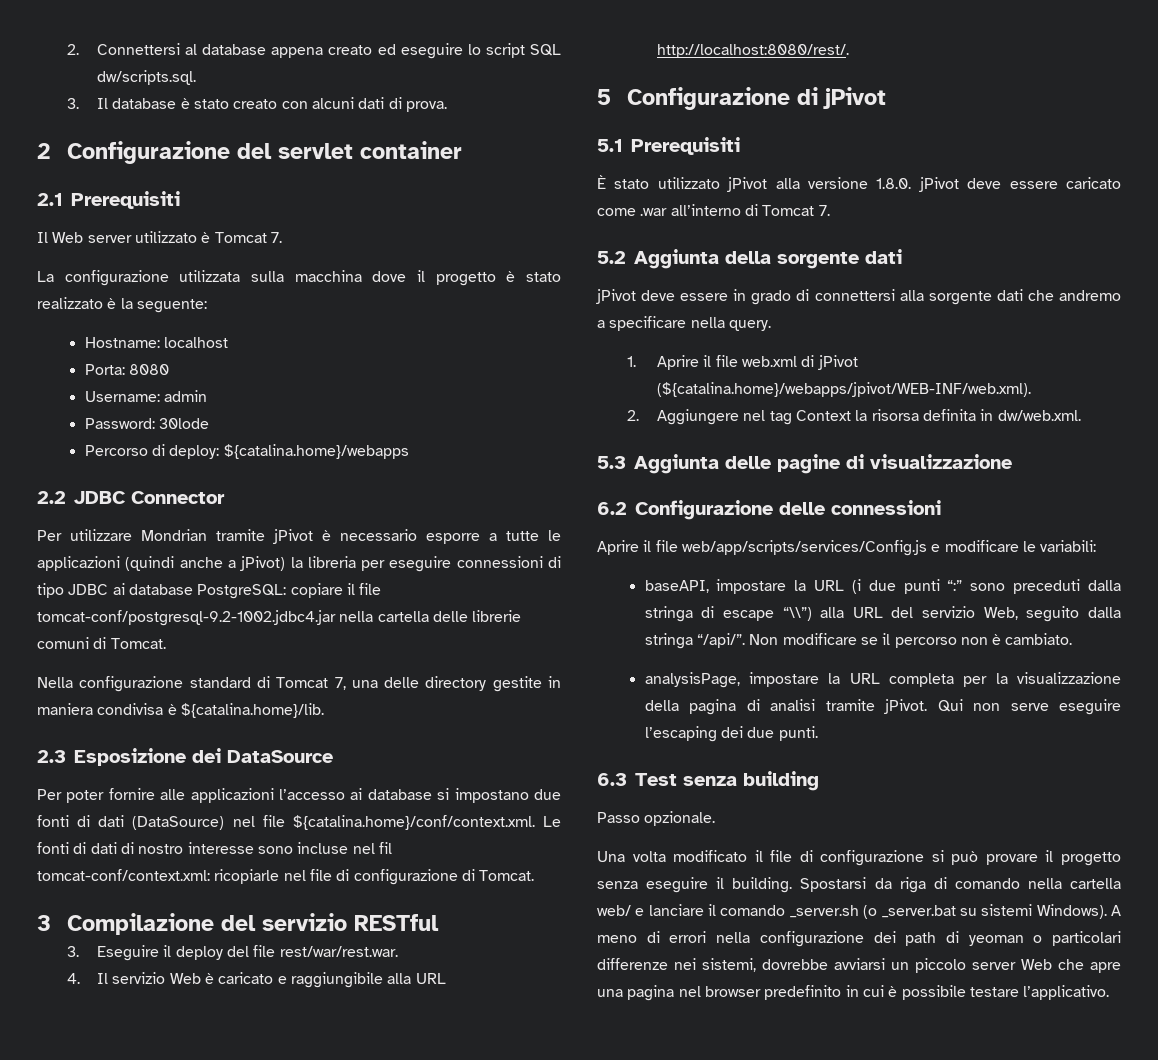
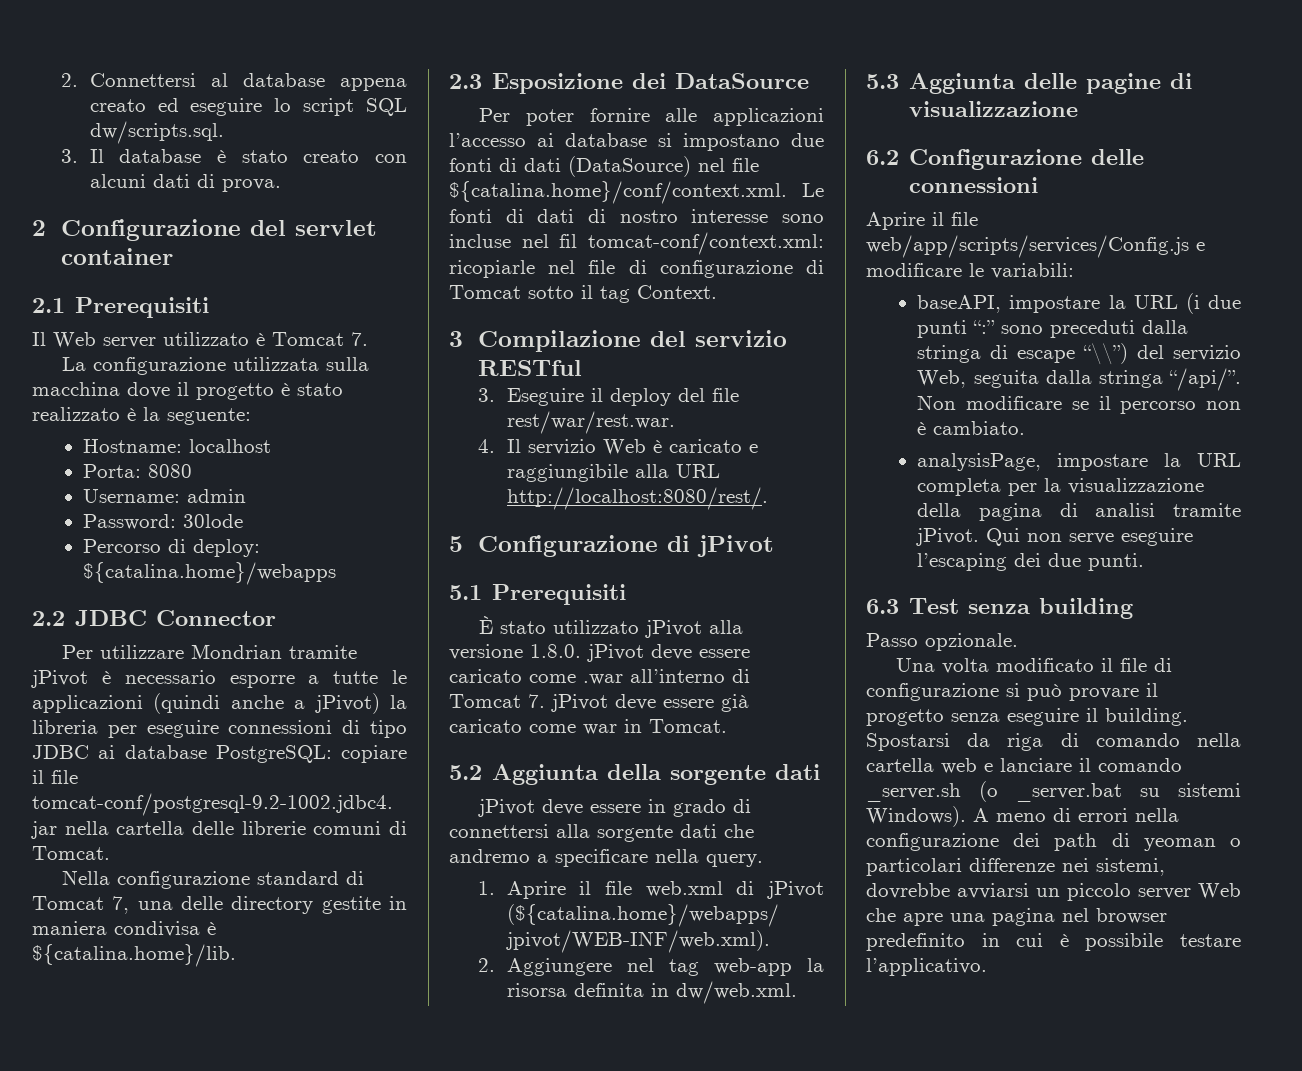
[479,870,535,881] Tomcat. -> [449,285,717,303] Tomcat sotto il tag Context.
(830, 210) none -> [551,694,749,712] [449,719,727,735] jPivot deve essere già caricato come war in Tomcat.
[795,410,851,421] Context -> [713,958,792,976] web-app
[820,607,883,618] alla URL -> (1129, 354) none
[1026,606,1080,622] seguito -> [973,370,1039,388] seguita
[597,905,631,916] web/ -> [941,758,977,774] web

